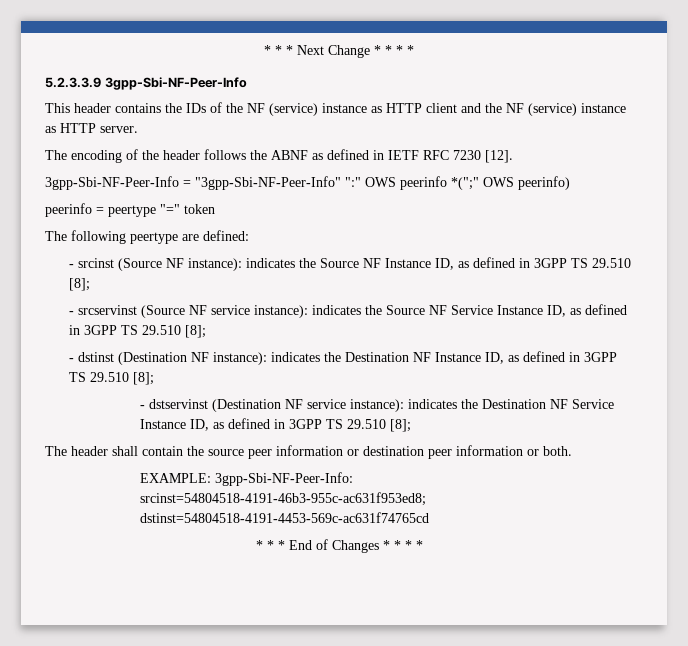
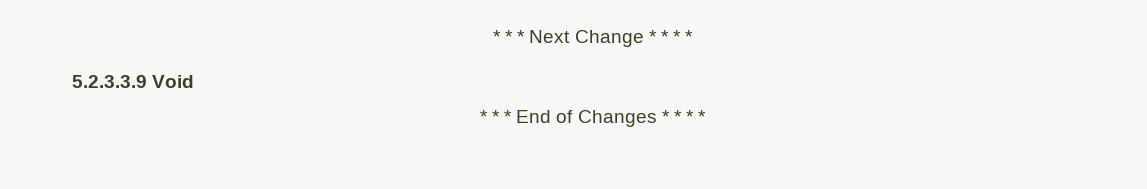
[104,77,247,90] [45,102,626,116] [45,123,138,133] [45,149,513,163] [45,176,570,190] [45,203,215,217] [45,230,249,244] [68,257,631,271] [68,278,90,291] [68,304,627,318] [68,325,206,338] [68,351,617,365] [68,372,154,385] [140,399,615,412] [140,418,412,432] [45,445,572,459] [140,472,354,486] [140,492,427,506] [140,512,430,523] 3gpp-Sbi-NF-Peer-Info // This header contains the IDs of the NF (service) instance as HTTP client and the NF (service) instance as HTTP server. // The encoding of the header follows the ABNF as defined in IETF RFC 7230 [12]. // 3gpp-Sbi-NF-Peer-Info = "3gpp-Sbi-NF-Peer-Info" ":" OWS peerinfo *(";" OWS peerinfo) // peerinfo = peertype "=" token // The following peertype are defined: // - srcinst (Source NF instance): indicates the Source NF Instance ID, as defined in 3GPP TS 29.510 [8]; // - srcservinst (Source NF service instance): indicates the Source NF Service Instance ID, as defined in 3GPP TS 29.510 [8]; // - dstinst (Destination NF instance): indicates the Destination NF Instance ID, as defined in 3GPP TS 29.510 [8]; // - dstservinst (Destination NF service instance): indicates the Destination NF Service Instance ID, as defined in 3GPP TS 29.510 [8]; // The header shall contain the source peer information or destination peer information or both. // EXAMPLE: 3gpp-Sbi-NF-Peer-Info: srcinst=54804518-4191-46b3-955c-ac631f953ed8; dstinst=54804518-4191-4453-569c-ac631f74765cd -> [152,75,195,88] Void

